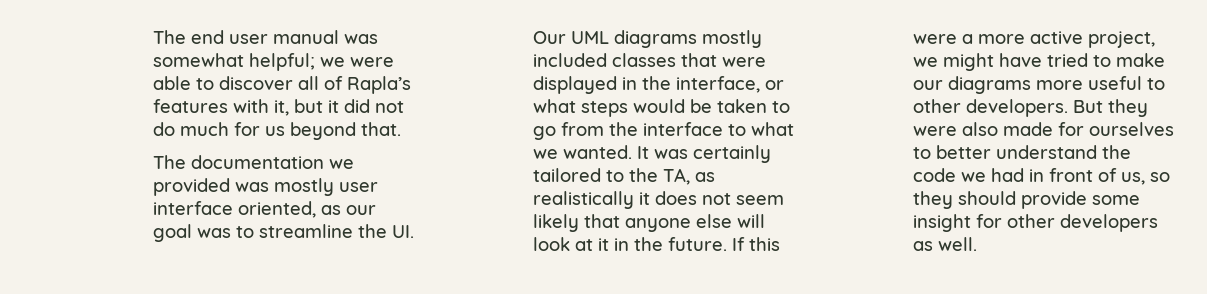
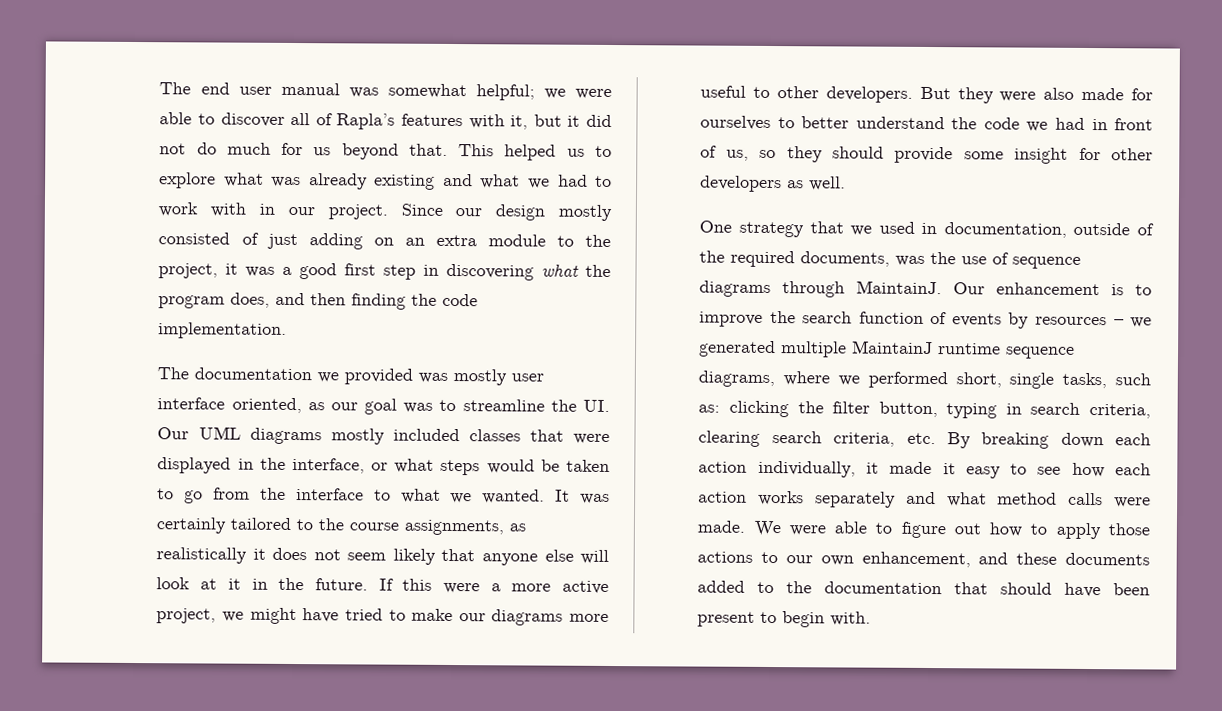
(401, 129) none -> [458,144,612,161] [159,172,612,190] [158,202,612,222] [158,232,611,250] [158,263,611,281] [158,292,479,310] [158,322,288,339] This helped us to explore what was already existing and what we had to work with in our project. Since our design mostly consisted of just adding on an extra module to the project, it was a good first step in discovering what the program does, and then finding the code implementation.
[662,168,690,185] TA, -> [349,519,505,536] course assignments,
(977, 244) none -> [699,220,1154,238] [699,250,1082,269] [699,280,1152,298] [699,310,1152,329] [698,340,1076,359] [698,370,1151,389] [698,400,1151,419] [698,430,1151,449] [698,460,1151,479] [698,490,1151,508] [697,520,1150,540] [697,551,1150,568] [697,580,1150,598] [697,611,872,628] // One strategy that we used in documentation, outside of the required documents, was the use of sequence diagrams through MaintainJ. Our enhancement is to improve the search function of events by resources – we generated multiple MaintainJ runtime sequence diagrams, where we performed short, single tasks, such as: clicking the filter button, typing in search criteria, clearing search criteria, etc. By breaking down each action individually, it made it easy to see how each action works separately and what method calls were made. We were able to figure out how to apply those actions to our own enhancement, and these documents added to the documentation that should have been present to begin with.

